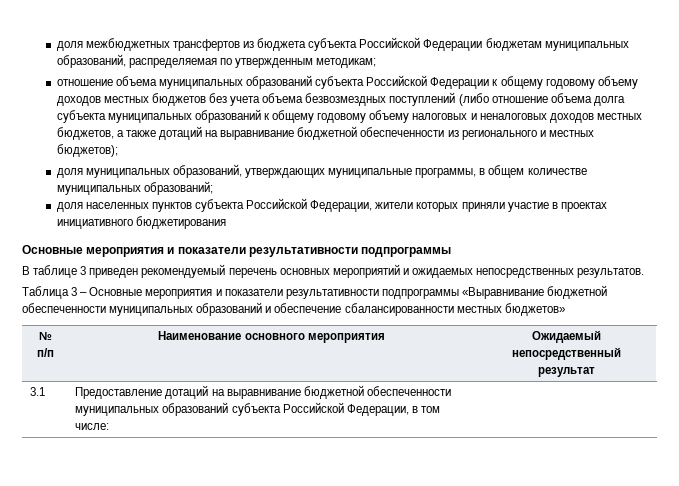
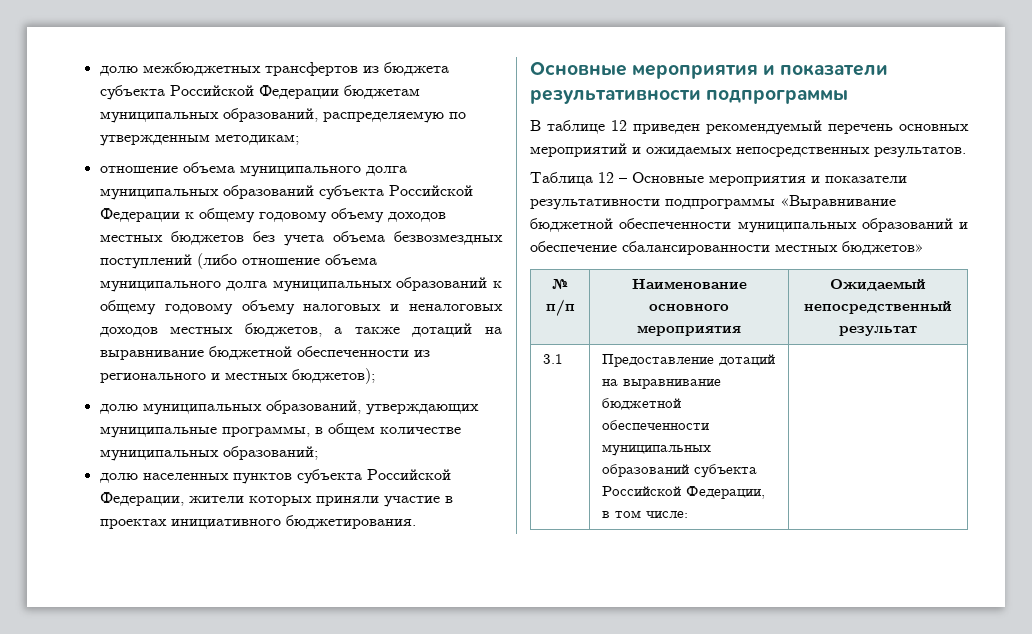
[56,41,83,51] доля -> [99,66,138,76] долю
[128,58,217,68] распределяемая -> [322,111,444,123] распределяемую
(157, 81) none -> [239,165,407,177] муниципального долга
[593,96,625,106] [56,110,106,123] долга субъекта -> [99,280,268,292] муниципального долга
[56,168,83,178] доля -> [99,404,138,414] долю
[56,202,83,212] доля -> [99,473,138,483] долю
[135,216,226,229] бюджетирования -> [285,515,416,529] бюджетирования.
[80,266,87,275] 3 -> [611,120,627,131] 12
[71,287,78,296] 3 -> [598,172,614,183] 12

